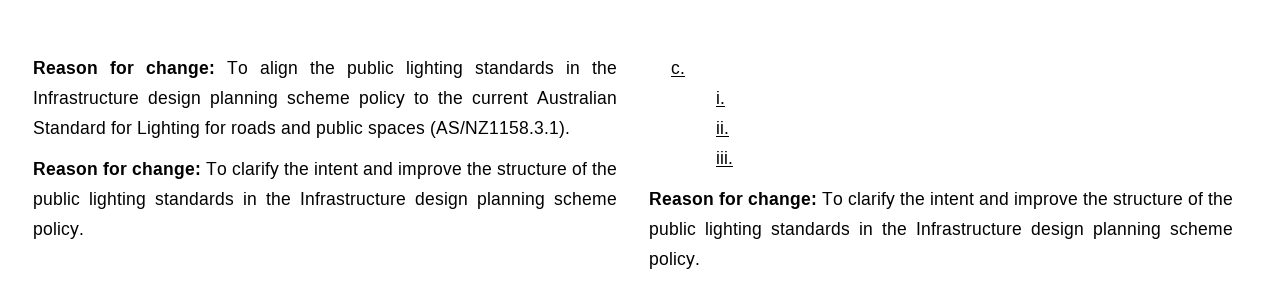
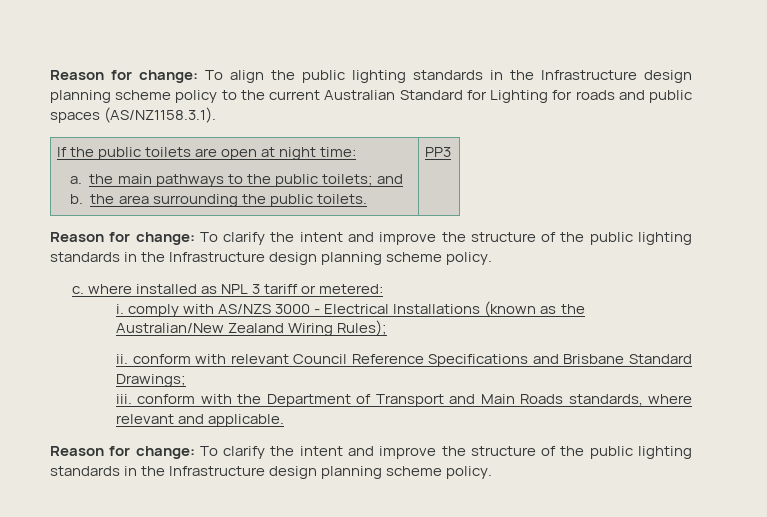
(570, 129) none -> [56,147,357,160] [69,174,403,187] [69,194,367,207] [424,147,451,157] // If the public toilets are open at night time: // a. the main pathways to the public toilets; and // b. the area surrounding the public toilets. | PP3
[716,91,726,104] [716,121,730,134] [716,151,734,164] // i. // ii. // iii. -> [88,284,384,294] [116,301,585,317] [116,320,388,336] [116,354,693,367] [116,374,187,387] [116,394,693,407] [116,414,285,427] where installed as NPL 3 tariff or metered: // i. comply with AS/NZS 3000 - Electrical Installations (known as the Australian/New Zealand Wiring Rules); // ii. conform with relevant Council Reference Specifications and Brisbane Standard Drawings; // iii. conform with the Department of Transport and Main Roads standards, where relevant and applicable.

